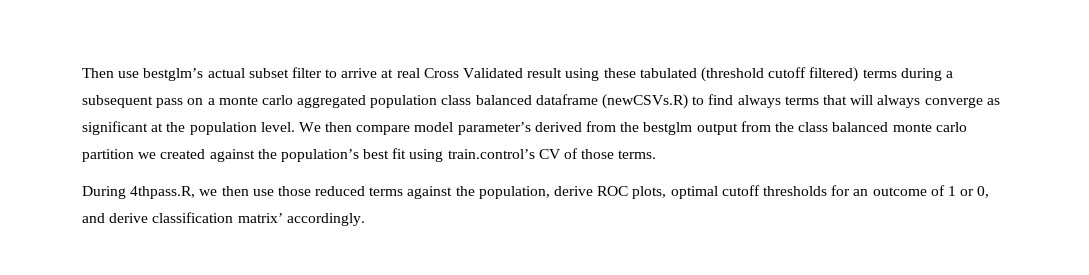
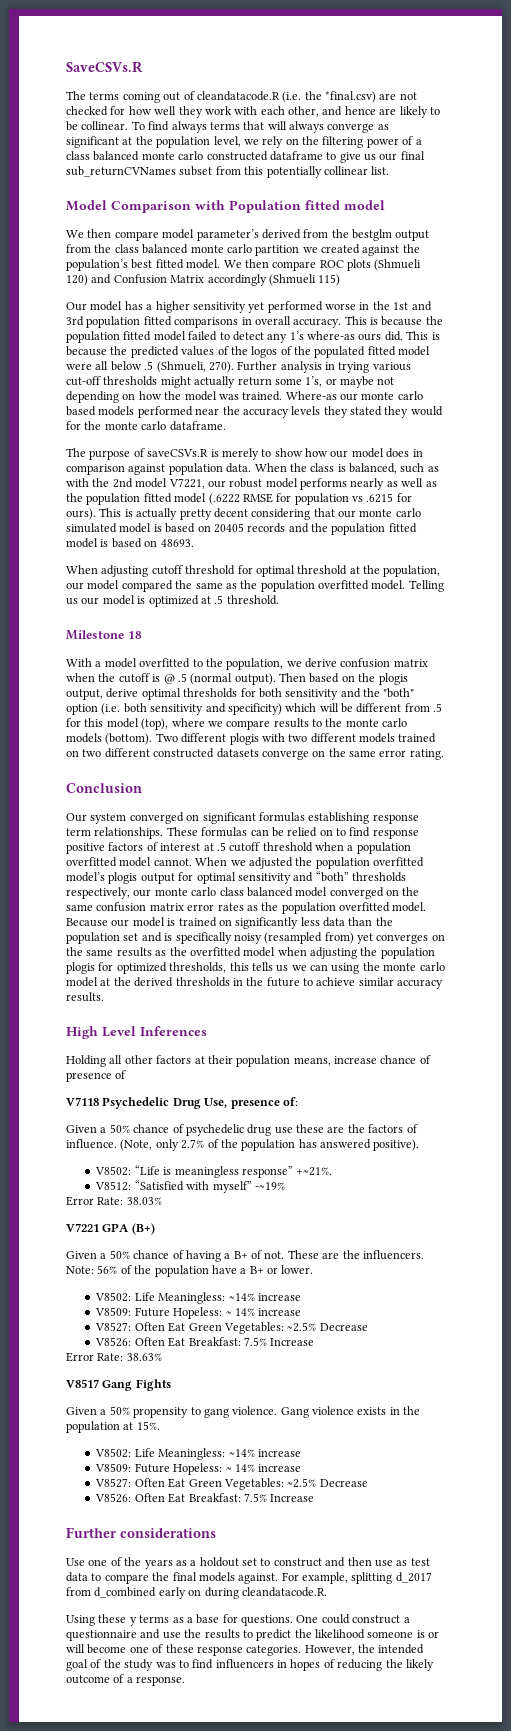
[82,67,953,82] [82,94,705,109] Then use bestglm’s actual subset filter to arrive at real Cross Validated result using these tabulated (threshold cutoff filtered) terms during a subsequent pass on a monte carlo aggregated population class balanced dataframe (newCSVs.R) to -> [66,61,143,73] [66,91,417,103] [66,106,440,118] [66,121,145,131] SaveCSVs.R // The terms coming out of cleandatacode.R (i.e. the *final.csv) are not checked for how well they work with each other, and hence are likely to be collinear. To
[260,122,295,132] level. -> [213,136,422,148] [66,151,425,163] [66,166,390,178] [66,200,385,213] level, we rely on the filtering power of a class balanced monte carlo constructed dataframe to give us our final sub_returnCVNames subset from this potentially collinear list. // Model Comparison with Population fitted model //
[392,148,657,162] [82,185,990,199] [82,212,365,226] fit using train.control’s CV of those terms. // During 4thpass.R, we then use those reduced terms against the population, derive ROC plots, optimal cutoff thresholds for an outcome of 1 or 0, and derive classification matrix’ accordingly. -> [155,259,422,271] [66,274,341,286] [66,301,432,313] [66,316,443,328] [66,331,440,343] [66,346,431,358] [66,361,411,373] [66,376,395,388] [66,391,423,403] [66,406,443,418] [66,421,226,431] [66,448,423,460] [66,463,439,475] [66,478,437,490] [66,493,412,505] [66,508,421,520] [66,523,417,535] [66,538,194,548] [66,565,441,577] [66,580,444,592] [66,595,279,607] [66,630,142,640] [66,658,428,670] [66,673,408,685] [66,688,415,700] [66,703,443,715] [66,718,408,730] [66,733,437,745] [66,748,444,760] [66,783,142,793] [66,812,419,824] [66,827,419,839] [66,842,411,854] [66,857,424,869] [66,871,406,884] [66,887,420,899] [66,902,427,914] [66,917,393,929] [66,932,445,944] [66,947,435,959] [66,962,445,974] [66,977,444,989] [66,992,104,1002] [66,1026,207,1039] [66,1055,431,1067] [66,1070,127,1082] [66,1097,298,1109] [66,1124,418,1136] [66,1139,420,1151] [95,1165,333,1178] [95,1180,285,1193] [66,1196,162,1206] [66,1223,155,1235] [66,1250,424,1262] [66,1265,314,1277] [95,1292,301,1304] [95,1307,302,1319] [95,1322,368,1334] [95,1337,315,1347] [66,1352,162,1362] [66,1379,171,1391] [66,1406,421,1418] [66,1421,160,1433] [95,1448,301,1460] [95,1463,302,1475] [95,1478,368,1490] [95,1493,315,1503] [66,1527,216,1538] [66,1557,430,1569] [66,1572,432,1584] [66,1587,327,1599] [66,1614,410,1626] [66,1629,440,1641] [66,1644,425,1656] [66,1659,434,1671] [66,1674,186,1686] fitted model. We then compare ROC plots (Shmueli 120) and Confusion Matrix accordingly (Shmueli 115) // Our model has a higher sensitivity yet performed worse in the 1st and 3rd population fitted comparisons in overall accuracy. This is because the population fitted model failed to detect any 1’s where-as ours did. This is because the predicted values of the logos of the populated fitted model were all below .5 (Shmueli, 270). Further analysis in trying various cut-off thresholds might actually return some 1’s, or maybe not depending on how the model was trained. Where-as our monte carlo based models performed near the accuracy levels they stated they would for the monte carlo dataframe. // The purpose of saveCSVs.R is merely to show how our model does in comparison against population data. When the class is balanced, such as with the 2nd model V7221, our robust model performs nearly as well as the population fitted model (.6222 RMSE for population vs .6215 for ours). This is actually pretty decent considering that our monte carlo simulated model is based on 20405 records and the population fitted model is based on 48693. // When adjusting cutoff threshold for optimal threshold at the population, our model compared the same as the population overfitted model. Telling us our model is optimized at .5 threshold. // Milestone 18 // With a model overfitted to the population, we derive confusion matrix when the cutoff is @ .5 (normal output). Then based on the plogis output, derive optimal thresholds for both sensitivity and the "both" option (i.e. both sensitivity and specificity) which will be different from .5 for this model (top), where we compare results to the monte carlo models (bottom). Two different plogis with two different models trained on two different constructed datasets converge on the same error rating. // Conclusion // Our system converged on significant formulas establishing response term relationships. These formulas can be relied on to find response positive factors of interest at .5 cutoff threshold when a population overfitted model cannot. When we adjusted the population overfitted model’s plogis output for optimal sensitivity and “both” thresholds respectively, our monte carlo class balanced model converged on the same confusion matrix error rates as the population overfitted model. Because our model is trained on significantly less data than the population set and is specifically noisy (resampled from) yet converges on the same results as the overfitted model when adjusting the population plogis for optimized thresholds, this tells us we can using the monte carlo model at the derived thresholds in the future to achieve similar accuracy results. // High Level Inferences // Holding all other factors at their population means, increase chance of presence of // V7118 Psychedelic Drug Use, presence of: // Given a 50% chance of psychedelic drug use these are the factors of influence. (Note, only 2.7% of the population has answered positive). // V8502: “Life is meaningless response” +~21%. // V8512: “Satisfied with myself” -~19% // Error Rate: 38.03% // V7221 GPA (B+) // Given a 50% chance of having a B+ of not. These are the influencers. Note: 56% of the population have a B+ or lower. // V8502: Life Meaningless: ~14% increase // V8509: Future Hopeless: ~ 14% increase // V8527: Often Eat Green Vegetables: ~2.5% Decrease // V8526: Often Eat Breakfast: 7.5% Increase // Error Rate: 38.63% // V8517 Gang Fights // Given a 50% propensity to gang violence. Gang violence exists in the population at 15%. // V8502: Life Meaningless: ~14% increase // V8509: Future Hopeless: ~ 14% increase // V8527: Often Eat Green Vegetables: ~2.5% Decrease // V8526: Often Eat Breakfast: 7.5% Increase // Further considerations // Use one of the years as a holdout set to construct and then use as test data to compare the final models against. For example, splitting d_2017 from d_combined early on during cleandatacode.R. // Using these y terms as a base for questions. One could construct a questionnaire and use the results to predict the likelihood someone is or will become one of these response categories. However, the intended goal of the study was to find influencers in hopes of reducing the likely outcome of a response.

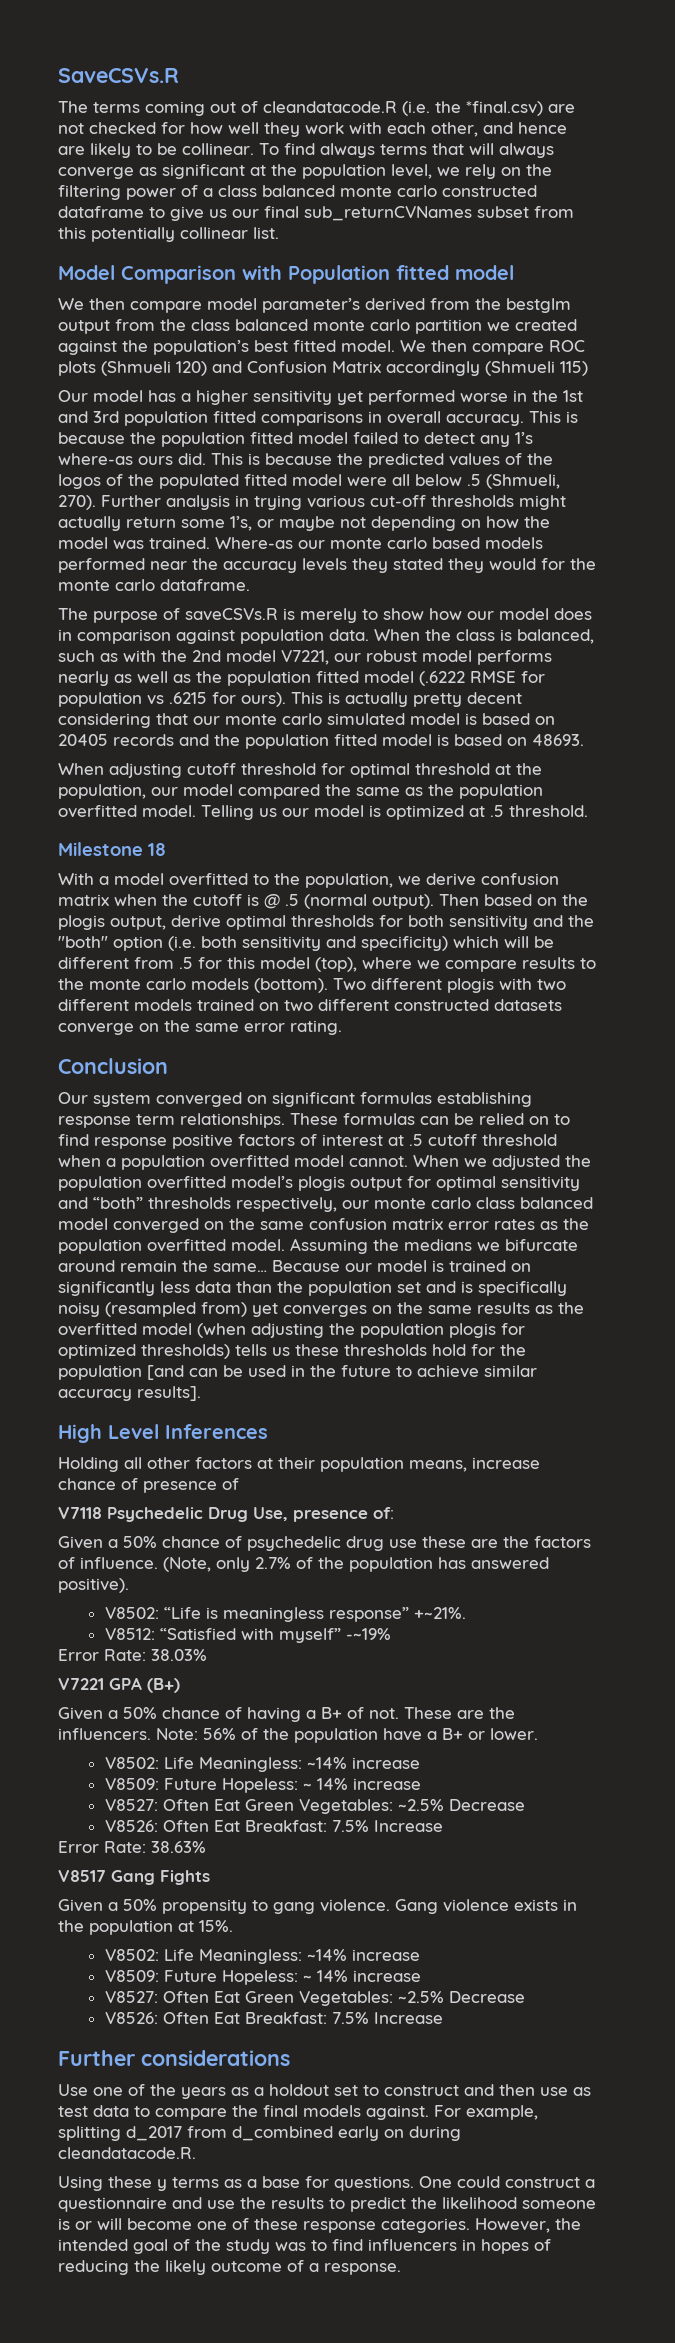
(427, 907) none -> [290,1238,578,1254] [58,1260,267,1272] Assuming the medians we bifurcate around remain the same…
[277,947,307,956] when -> [197,1323,246,1338] (when
[169,962,445,974] [66,977,230,987] thresholds, this tells us we can using the monte carlo model at the derived thresholds -> [141,1344,526,1359] [58,1365,286,1380] thresholds) tells us these thresholds hold for the population [and can be used
[66,992,104,1002] results. -> [137,1386,201,1401] results].

